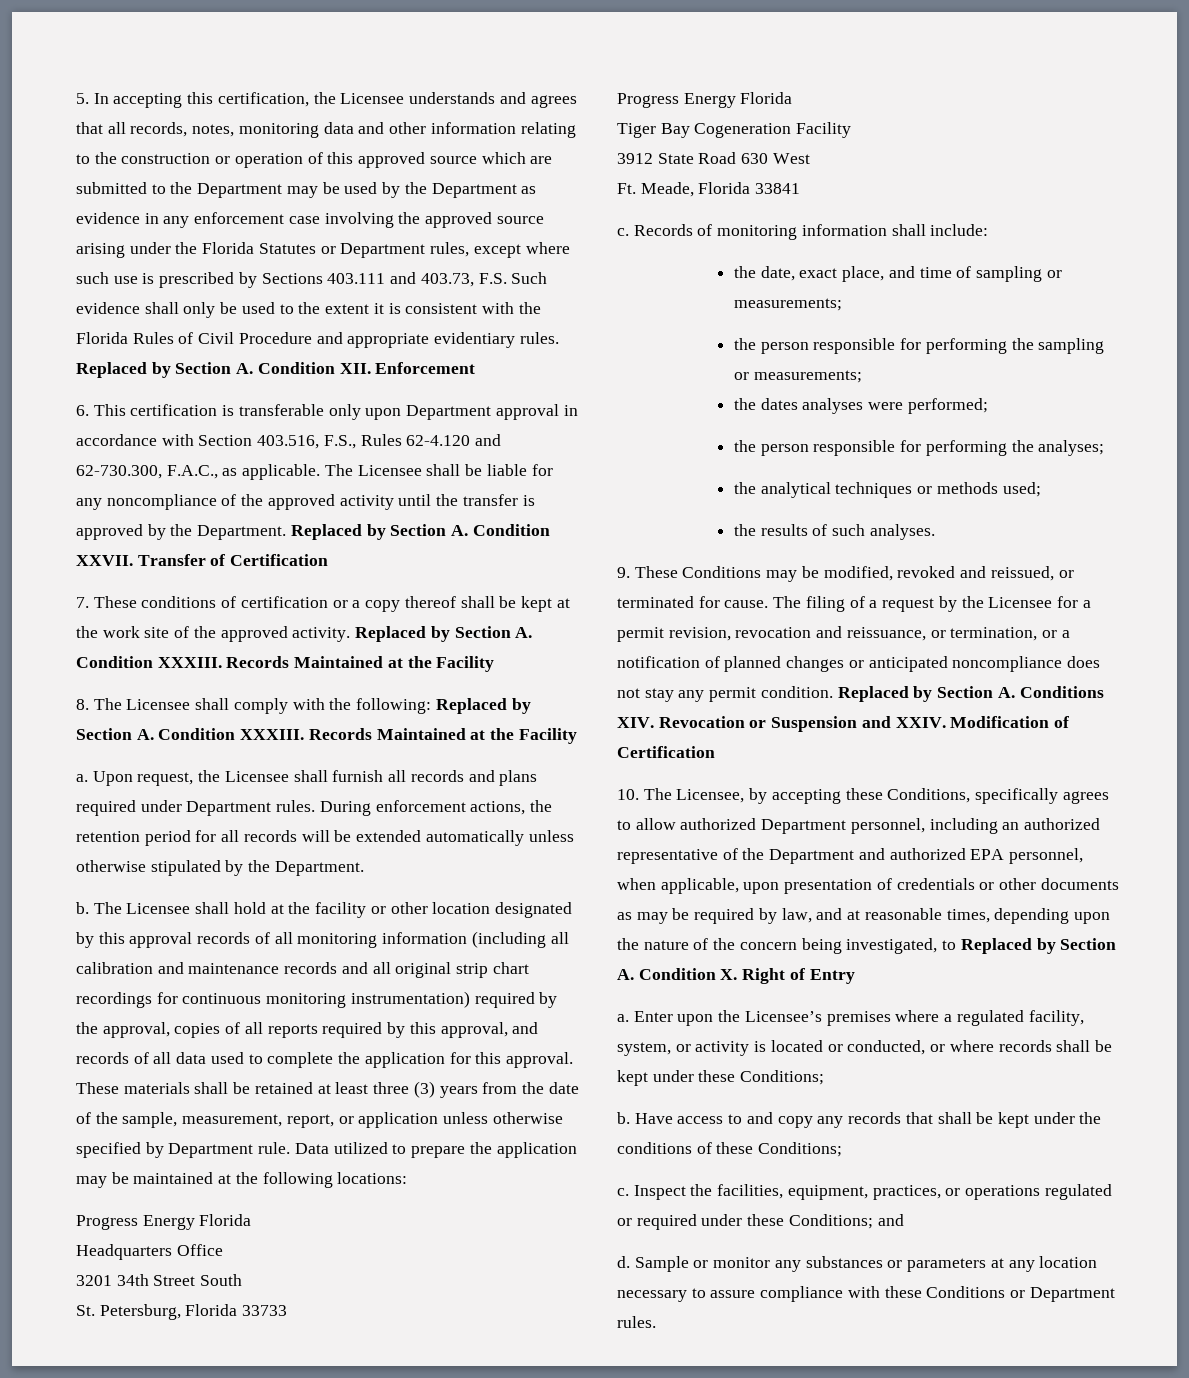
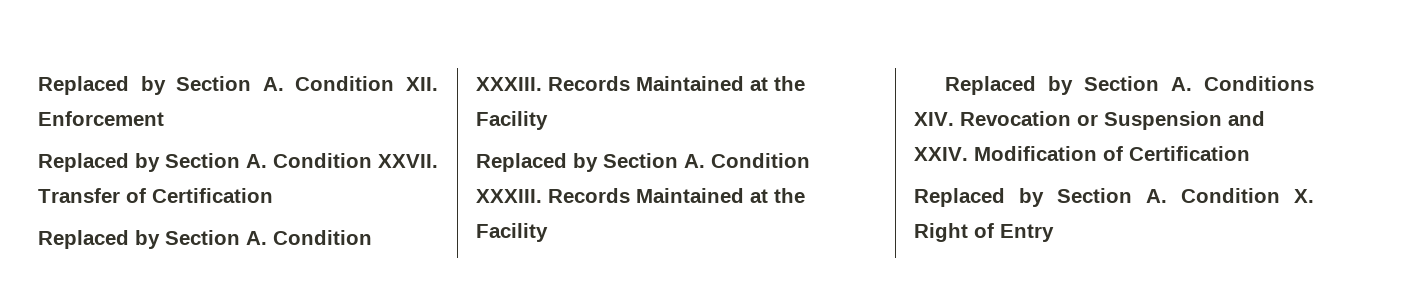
[76,92,577,108] [76,122,576,138] [76,152,553,168] [76,182,537,198] [76,212,544,228] [76,242,570,258] [76,272,548,288] [76,302,541,318] [76,332,559,348] 5. In accepting this certification, the Licensee understands and agrees that all records, notes, monitoring data and other information relating to the construction or operation of this approved source which are submitted to the Department may be used by the Department as evidence in any enforcement case involving the approved source arising under the Florida Statutes or Department rules, except where such use is prescribed by Sections 403.111 and 403.73, F.S. Such evidence shall only be used to the extent it is consistent with the Florida Rules of Civil Procedure and appropriate evidentiary rules. -> (38, 85) none
[76,404,578,420] [76,434,502,449] [76,464,553,480] [76,494,535,510] [76,524,287,540] 6. This certification is transferable only upon Department approval in accordance with Section 403.516, F.S., Rules 62-4.120 and 62-730.300, F.A.C., as applicable. The Licensee shall be liable for any noncompliance of the approved activity until the transfer is approved by the Department. -> (164, 118) none
[76,596,570,612] [76,626,351,642] 7. These conditions of certification or a copy thereof shall be kept at the work site of the approved activity. -> (273, 195) none
[76,698,432,714] 8. The Licensee shall comply with the following: -> (548, 120) none
[76,770,538,786] [76,800,553,816] [76,830,574,846] [76,860,364,876] [76,902,572,918] [76,931,569,948] [76,962,529,978] [76,991,558,1008] [76,1022,539,1038] [76,1052,573,1068] [76,1081,579,1098] [76,1112,563,1128] [76,1142,577,1158] [76,1172,408,1188] [76,1214,252,1230] [76,1244,223,1260] [76,1274,243,1286] [76,1304,288,1320] [617,92,793,108] [617,122,852,138] [617,152,810,164] [617,182,801,197] [617,224,989,240] [733,266,1062,282] [733,298,842,311] [733,338,1105,354] [733,370,862,383] [733,398,988,414] [733,440,1105,456] [733,482,1041,498] [733,524,935,540] [617,566,1074,582] [617,596,1091,612] [617,626,1070,642] [617,656,1101,672] [617,686,833,702] a. Upon request, the Licensee shall furnish all records and plans required under Department rules. During enforcement actions, the retention period for all records will be extended automatically unless otherwise stipulated by the Department. // b. The Licensee shall hold at the facility or other location designated by this approval records of all monitoring information (including all calibration and maintenance records and all original strip chart recordings for continuous monitoring instrumentation) required by the approval, copies of all reports required by this approval, and records of all data used to complete the application for this approval. These materials shall be retained at least three (3) years from the date of the sample, measurement, report, or application unless otherwise specified by Department rule. Data utilized to prepare the application may be maintained at the following locations: // Progress Energy Florida // Headquarters Office // 3201 34th Street South // St. Petersburg, Florida 33733 // Progress Energy Florida // Tiger Bay Cogeneration Facility // 3912 State Road 630 West // Ft. Meade, Florida 33841 // c. Records of monitoring information shall include: // the date, exact place, and time of sampling or measurements; // the person responsible for performing the sampling or measurements; // the dates analyses were performed; // the person responsible for performing the analyses; // the analytical techniques or methods used; // the results of such analyses. // 9. These Conditions may be modified, revoked and reissued, or terminated for cause. The filing of a request by the Licensee for a permit revision, revocation and reissuance, or termination, or a notification of planned changes or anticipated noncompliance does not stay any permit condition. -> (548, 232) none
[617,788,1109,804] [617,818,1101,834] [617,848,1084,864] [617,878,1119,894] [617,908,1110,924] [617,938,957,954] 10. The Licensee, by accepting these Conditions, specifically agrees to allow authorized Department personnel, including an authorized representative of the Department and authorized EPA personnel, when applicable, upon presentation of credentials or other documents as may be required by law, and at reasonable times, depending upon the nature of the concern being investigated, to -> (1250, 153) none
[617,1010,1084,1026] [617,1040,1112,1056] [617,1070,825,1086] [617,1112,1102,1128] [617,1142,843,1157] [617,1184,1112,1200] [617,1214,904,1230] [617,1256,1098,1272] [617,1286,1115,1302] [617,1316,656,1328] // a. Enter upon the Licensee’s premises where a regulated facility, system, or activity is located or conducted, or where records shall be kept under these Conditions; // b. Have access to and copy any records that shall be kept under the conditions of these Conditions; // c. Inspect the facilities, equipment, practices, or operations regulated or required under these Conditions; and // d. Sample or monitor any substances or parameters at any location necessary to assure compliance with these Conditions or Department rules. -> (1054, 233) none

